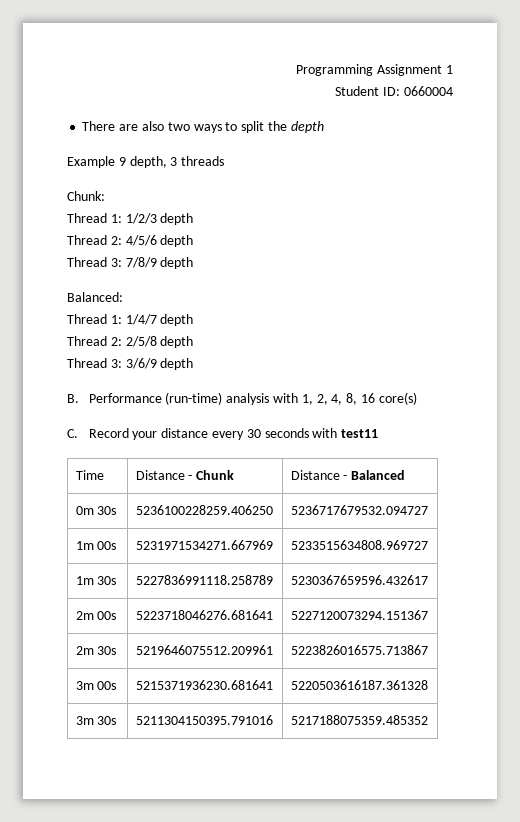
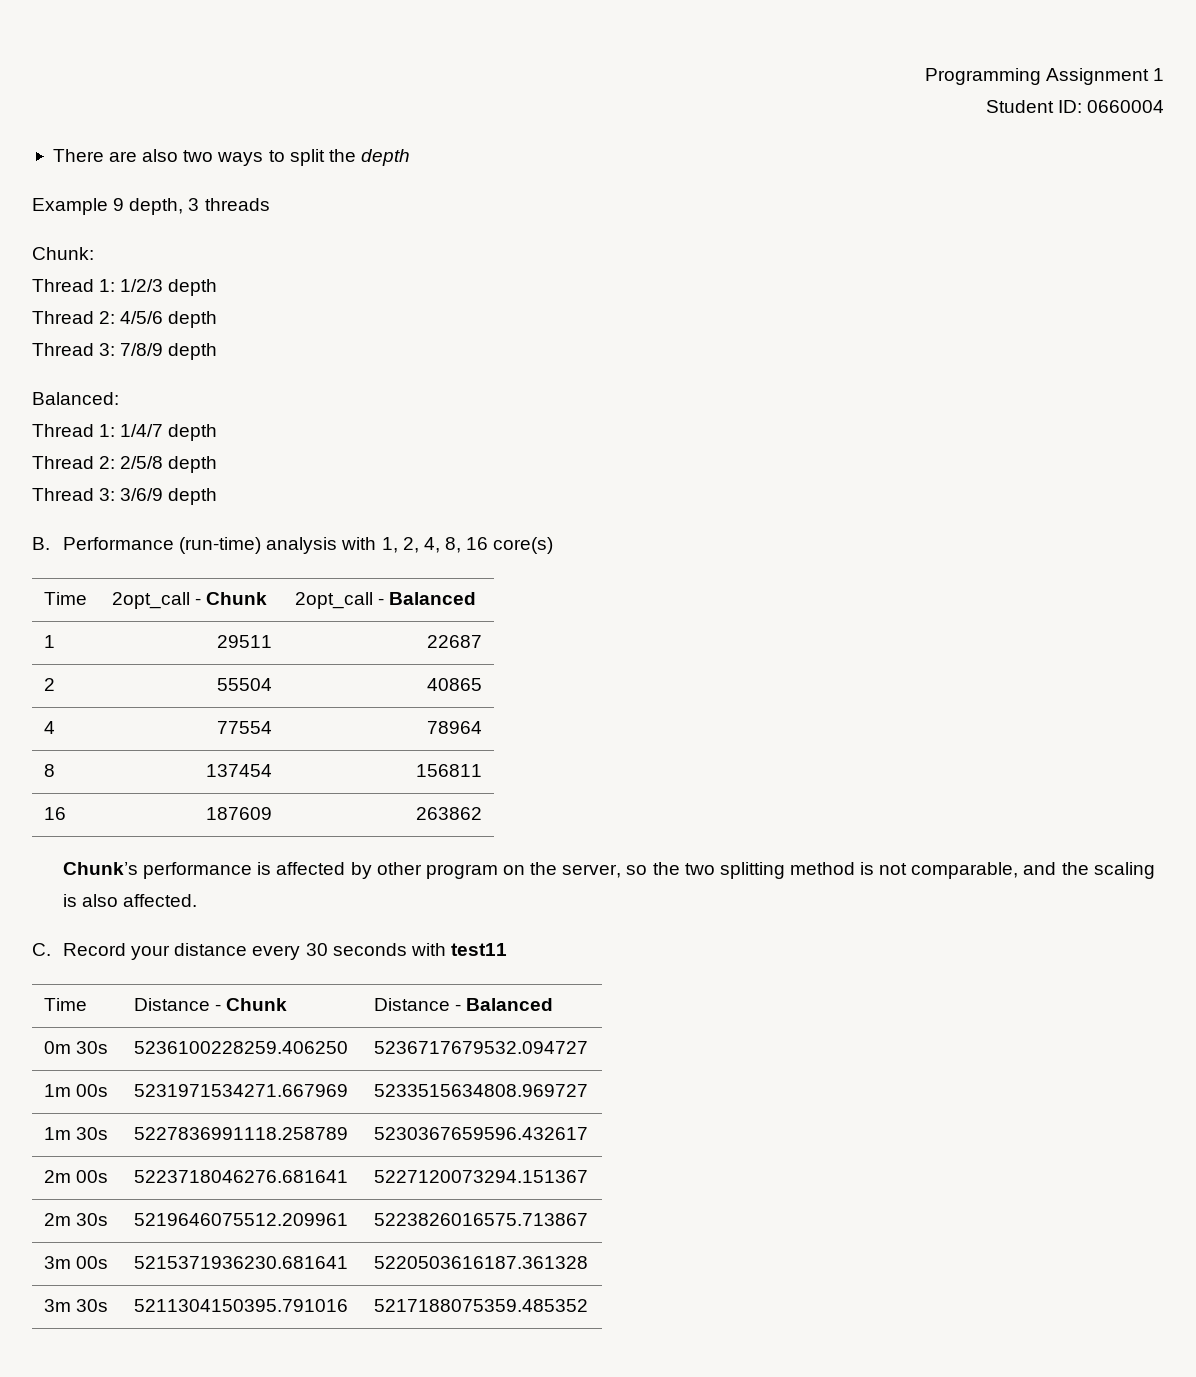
(417, 398) none -> [44,592,88,605] [112,592,268,609] [295,592,477,609] [44,635,56,648] [216,635,272,648] [426,635,482,648] [44,678,56,691] [216,678,272,691] [426,678,482,691] [44,721,56,734] [216,721,272,734] [426,721,482,734] [44,764,56,777] [205,764,272,777] [415,764,482,777] [44,807,67,820] [205,807,272,820] [415,807,482,820] [63,862,1155,879] [63,894,198,907] // Time | 2opt_call - Chunk | 2opt_call - Balanced // 1 | 29511 | 22687 // 2 | 55504 | 40865 // 4 | 77554 | 78964 // 8 | 137454 | 156811 // 16 | 187609 | 263862 // Chunk’s performance is affected by other program on the server, so the two splitting method is not comparable, and the scaling is also affected.

